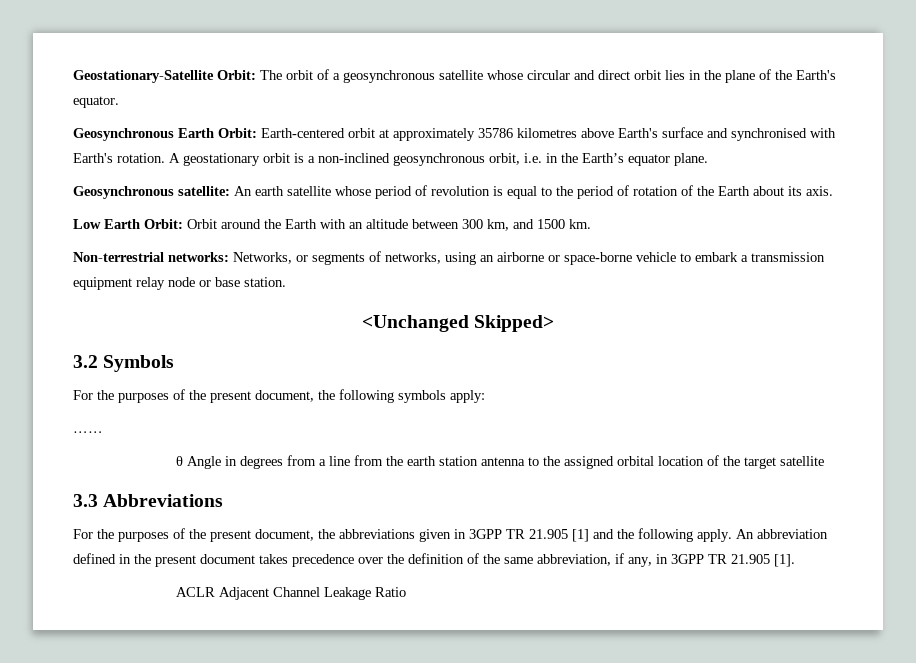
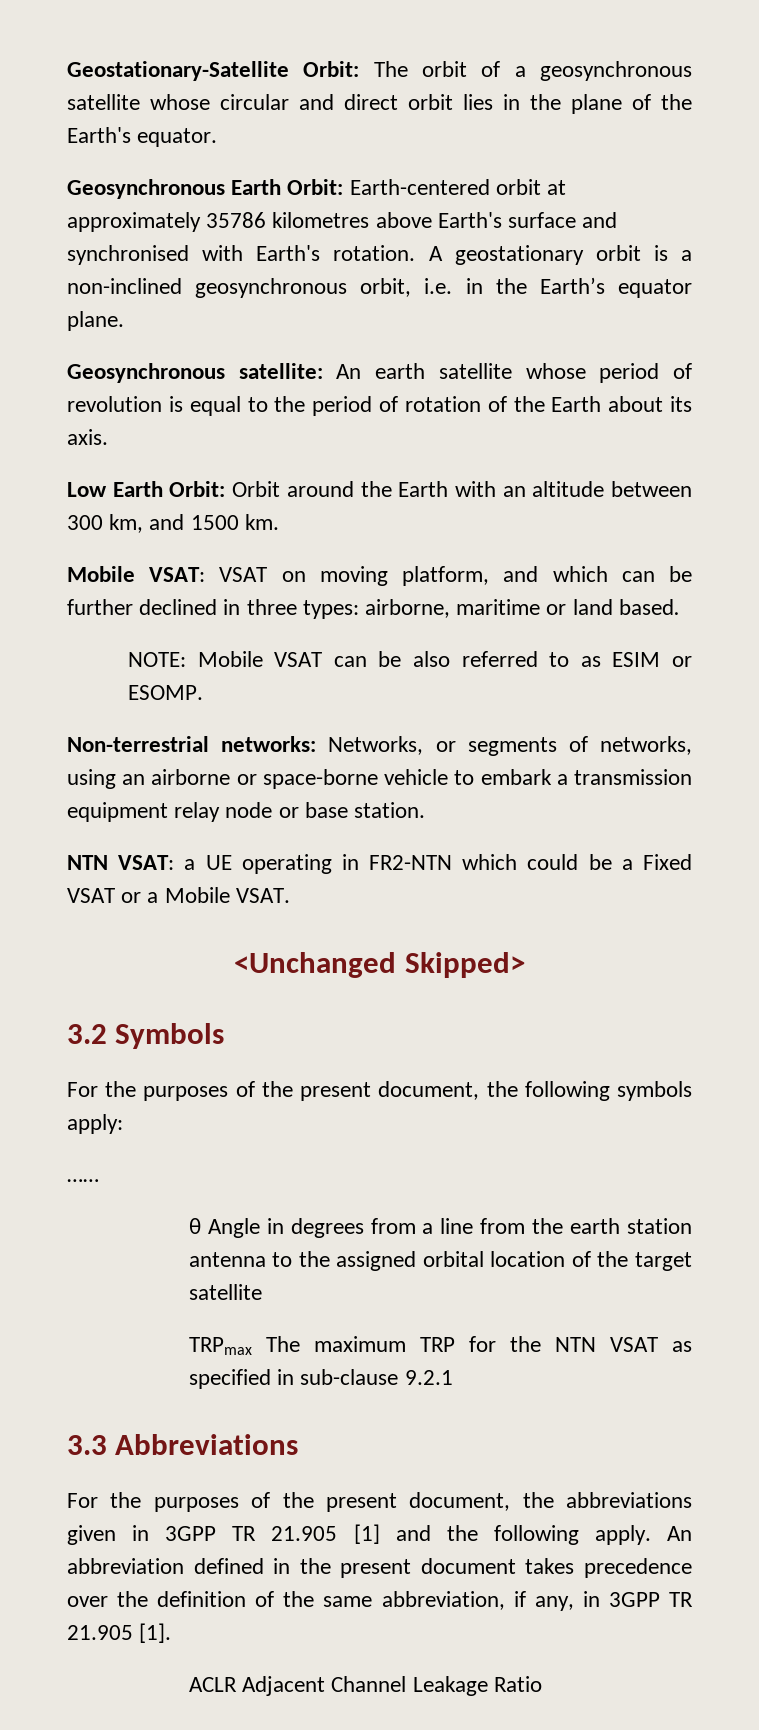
(591, 224) none -> [67,566,692,586] [67,599,680,619] [127,651,692,667] [127,685,203,700] // Mobile VSAT: VSAT on moving platform, and which can be further declined in three types: airborne, maritime or land based. // NOTE: Mobile VSAT can be also referred to as ESIM or ESOMP.
(286, 282) none -> [67,854,692,874] [67,887,290,903] // NTN VSAT: a UE operating in FR2-NTN which could be a Fixed VSAT or a Mobile VSAT.
(824, 461) none -> [188,1336,693,1355] [188,1369,453,1389] // TRPmax The maximum TRP for the NTN VSAT as specified in sub-clause 9.2.1

